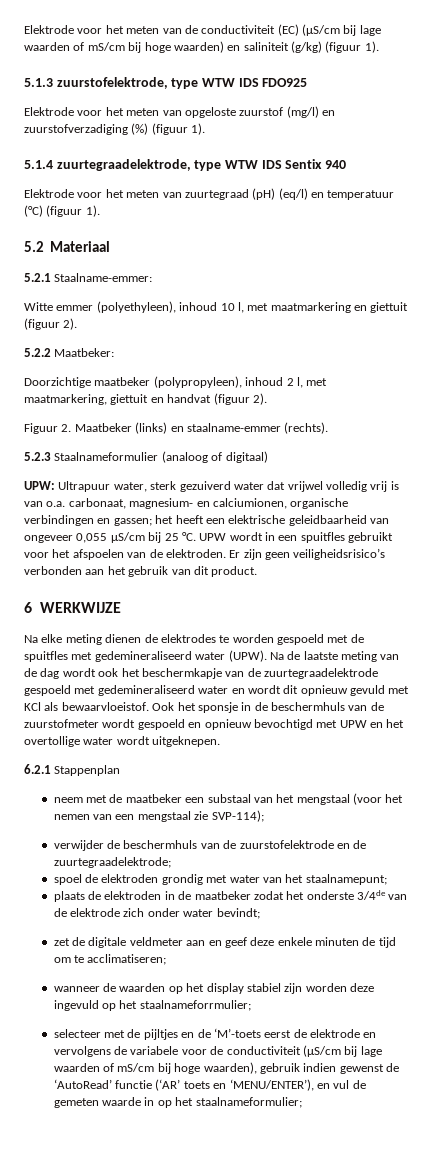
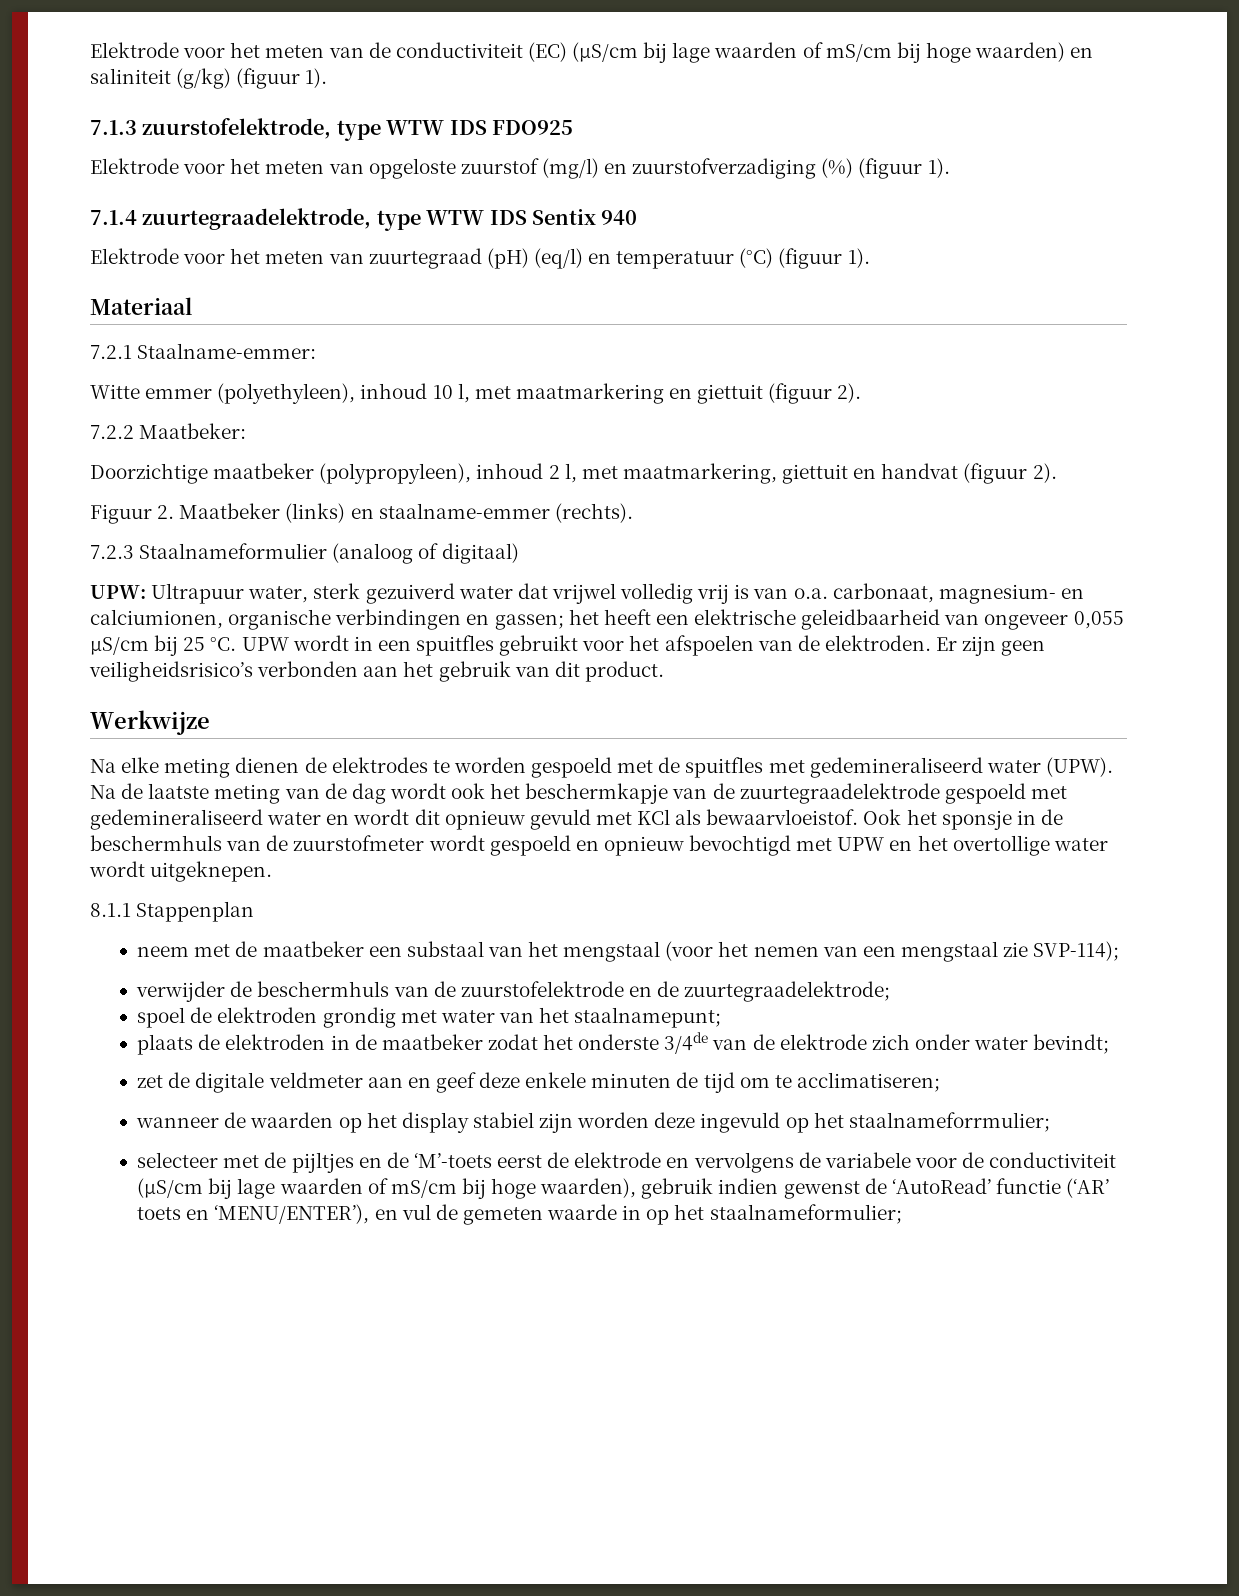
[24,78,53,87] 5.1.3 -> [90,120,137,135] 7.1.3
[24,160,53,169] 5.1.4 -> [90,210,137,225] 7.1.4
[24,241,44,252] 5.2 -> (870, 258) none
[24,273,51,282] 5.2.1 -> [90,345,132,359] 7.2.1
[24,348,51,357] 5.2.2 -> [90,425,134,439] 7.2.2
[24,452,51,461] 5.2.3 -> [90,545,134,559] 7.2.3
[24,602,121,613] 6 WERKWIJZE -> [90,710,210,735] Werkwijze
[24,764,51,774] 6.2.1 -> [90,903,131,917] 8.1.1

